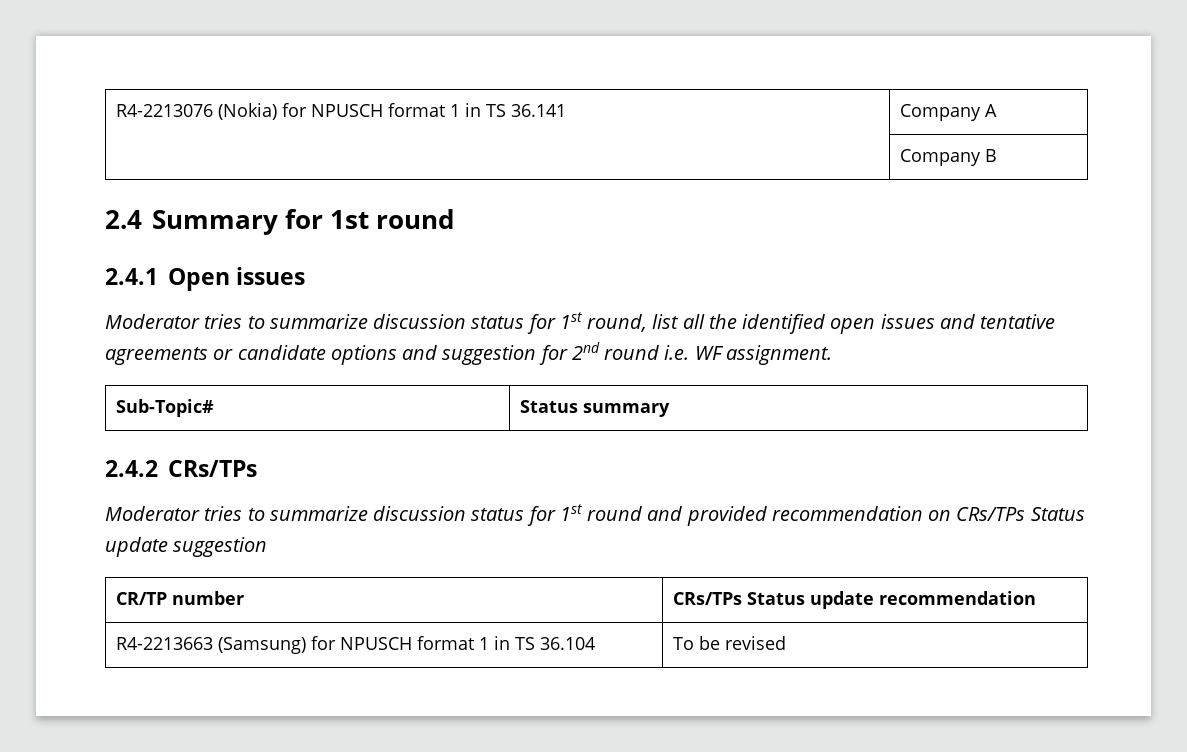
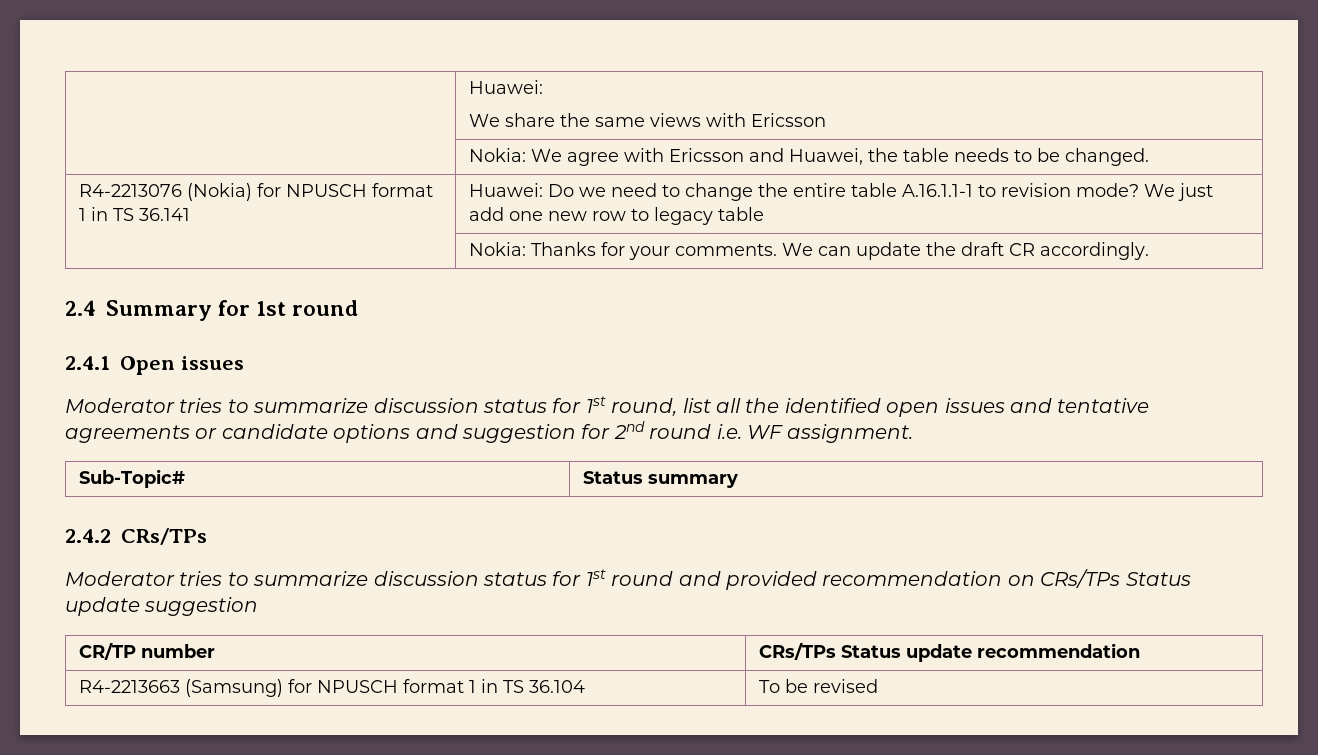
(116, 110) none -> [469,80,544,94] [469,113,827,127] [469,148,1150,166] | Huawei: // We share the same views with Ericsson // | Nokia: We agree with Ericsson and Huawei, the table needs to be changed. //
[900,104,998,121] [900,149,998,166] Company A // | Company B -> [469,183,1214,201] [469,207,765,225] [469,242,1150,260] Huawei: Do we need to change the entire table A.16.1.1-1 to revision mode? We just add one new row to legacy table // | Nokia: Thanks for your comments. We can update the draft CR accordingly.

